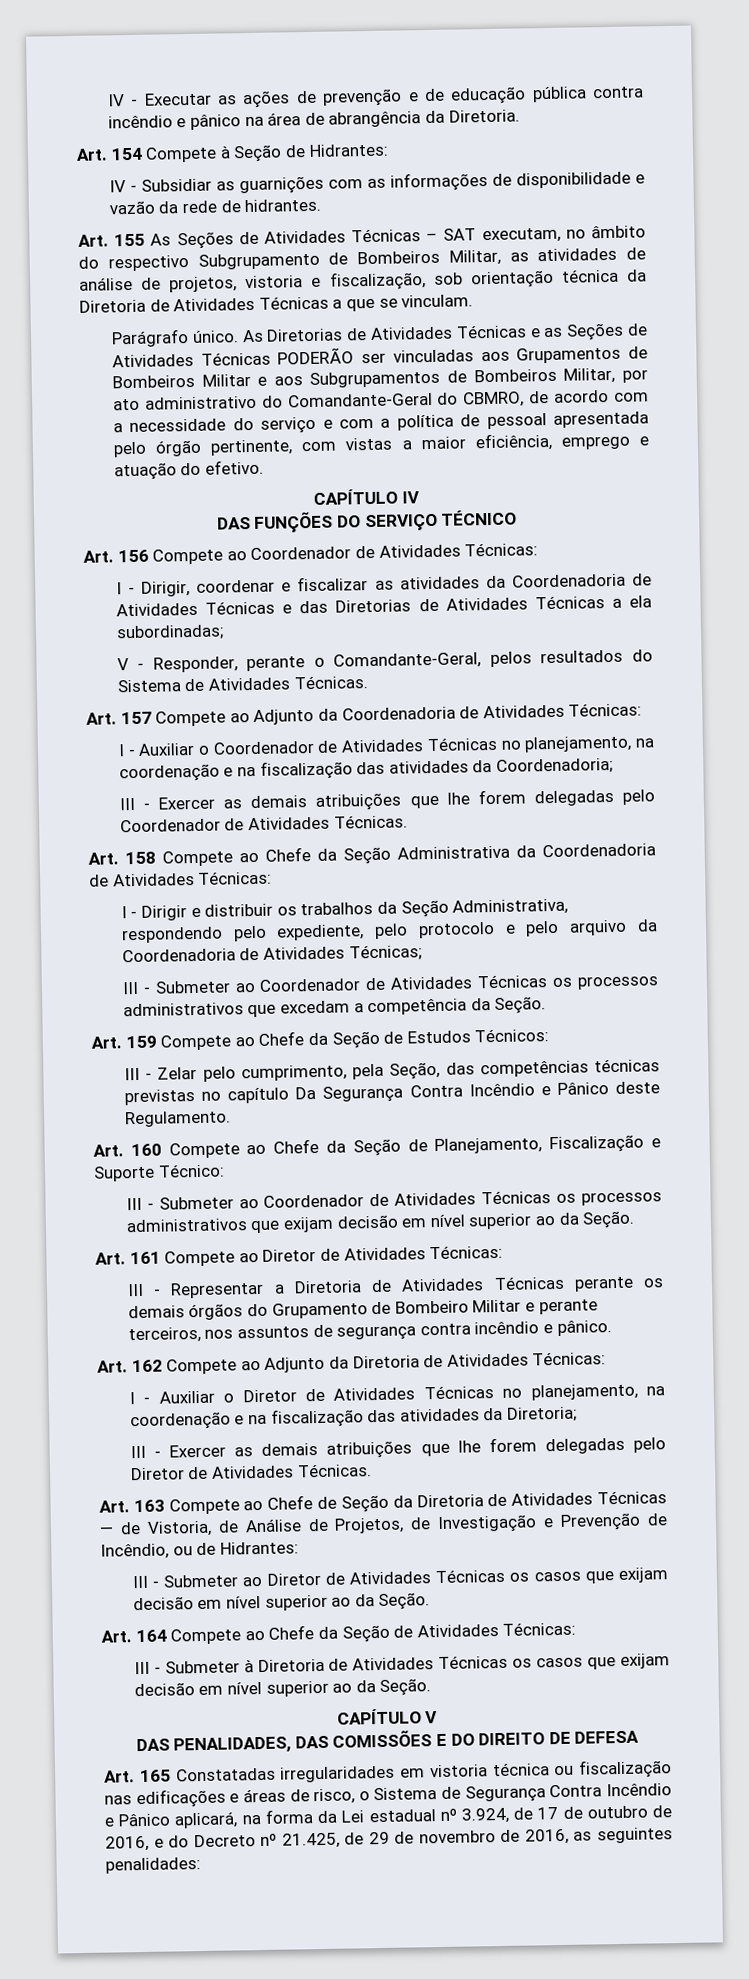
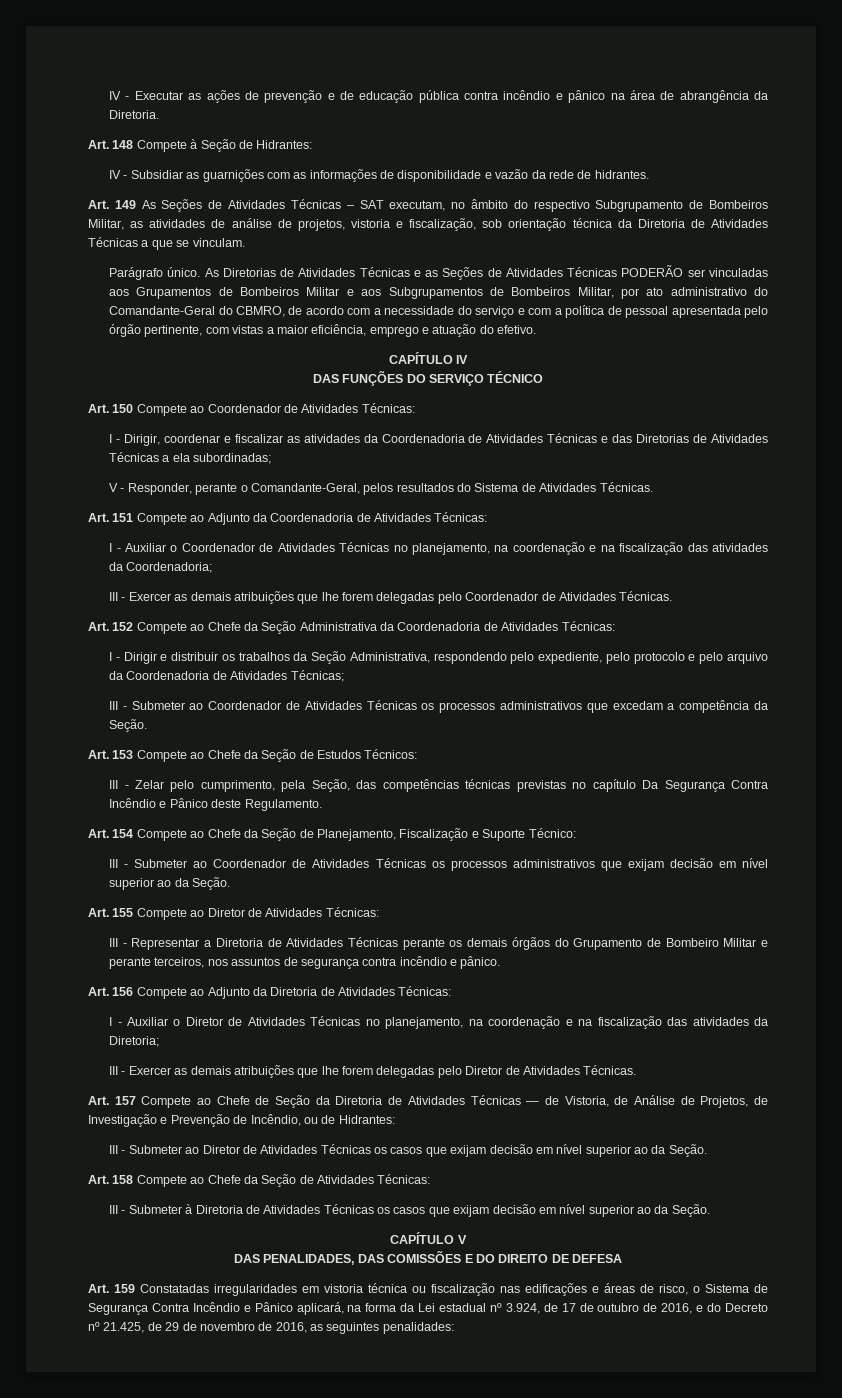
[110,147,143,161] 154 -> [112,140,134,149] 148
[114,233,146,247] 155 -> [114,200,136,209] 149
[117,549,149,563] 156 -> [112,404,134,413] 150
[120,711,152,725] 157 -> [112,513,134,522] 151
[125,851,156,865] 158 -> [112,622,134,631] 152
[125,1035,157,1049] 159 -> [112,750,134,759] 153
[130,1143,162,1157] 160 -> [112,829,134,838] 154
[129,1251,161,1265] 161 -> [112,908,134,917] 155
[131,1359,163,1373] 162 -> [112,987,134,996] 156
[133,1499,165,1513] 163 -> [114,1096,136,1105] 157
[135,1629,167,1643] 164 -> [112,1175,134,1184] 158
[139,1769,171,1783] 165 -> [114,1284,135,1293] 159

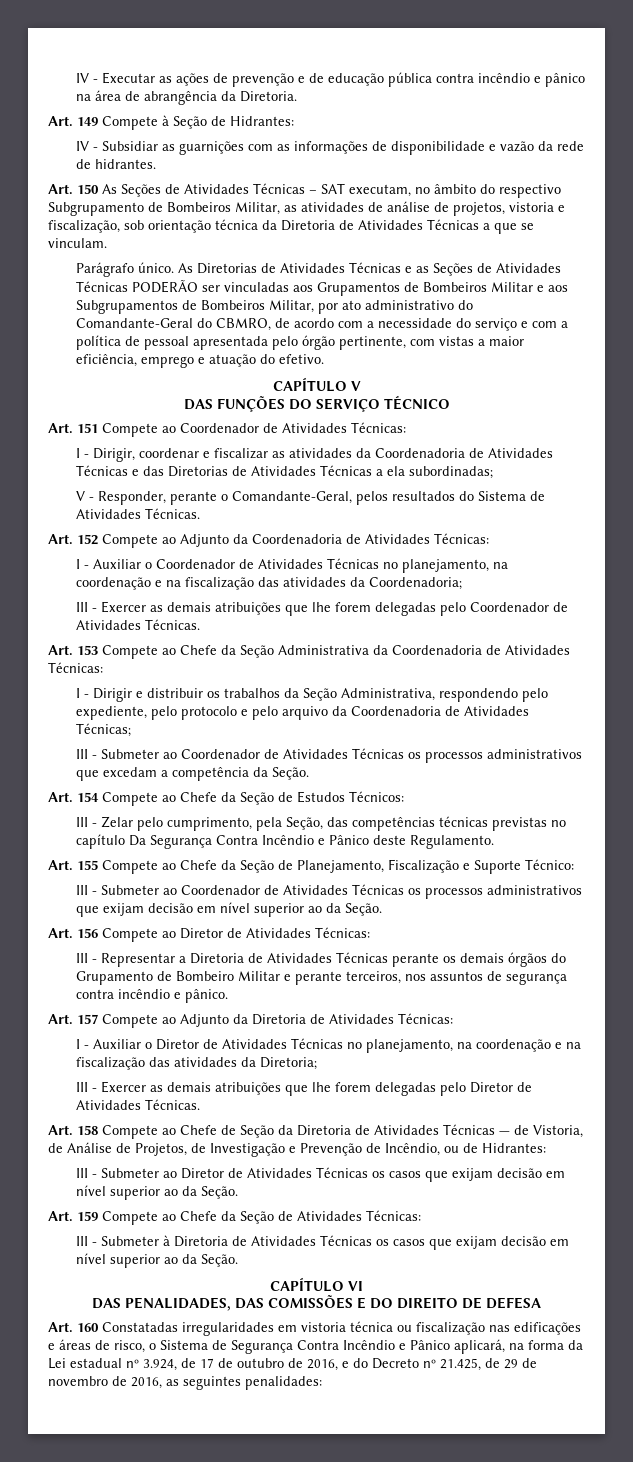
[112,140,134,149] 148 -> [77,117,98,126] 149
[114,200,136,209] 149 -> [77,184,99,194] 150
[456,355,469,364] IV -> [350,381,361,391] V
[112,404,134,413] 150 -> [77,423,98,433] 151
[112,513,134,522] 151 -> [77,534,98,545] 152
[112,622,134,631] 152 -> [77,645,98,655] 153
[112,750,134,759] 153 -> [77,792,99,802] 154
[112,829,134,838] 154 -> [77,860,98,870] 155
[112,908,134,917] 155 -> [77,928,98,938] 156
[112,987,134,996] 156 -> [77,1014,98,1024] 157
[114,1096,136,1105] 157 -> [77,1125,98,1135] 158
[112,1175,134,1184] 158 -> [77,1211,98,1221] 159
[457,1235,467,1244] V -> [348,1281,363,1291] VI
[114,1284,135,1293] 159 -> [77,1323,99,1332] 160

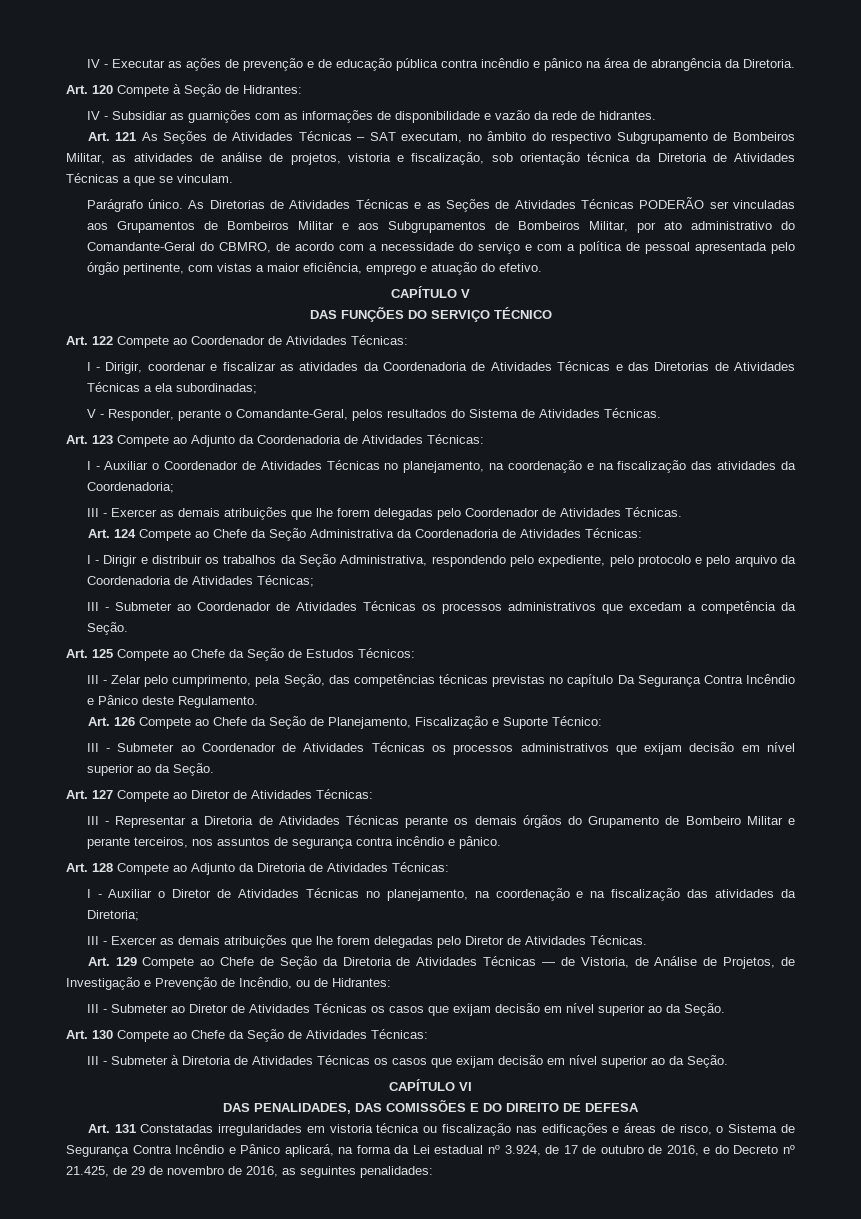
[77,117,98,126] 149 -> [92,85,113,94] 120
[77,184,99,194] 150 -> [115,132,137,141] 121
[77,423,98,433] 151 -> [92,336,113,345] 122
[77,534,98,545] 152 -> [92,435,113,444] 123
[77,645,98,655] 153 -> [113,529,136,538] 124
[77,792,99,802] 154 -> [92,649,113,658] 125
[77,860,98,870] 155 -> [113,717,135,726] 126
[77,928,98,938] 156 -> [92,790,113,799] 127
[77,1014,98,1024] 157 -> [92,863,113,872] 128
[77,1125,98,1135] 158 -> [115,957,137,966] 129
[77,1211,98,1221] 159 -> [92,1030,113,1039] 130
[77,1323,99,1332] 160 -> [114,1124,136,1133] 131

